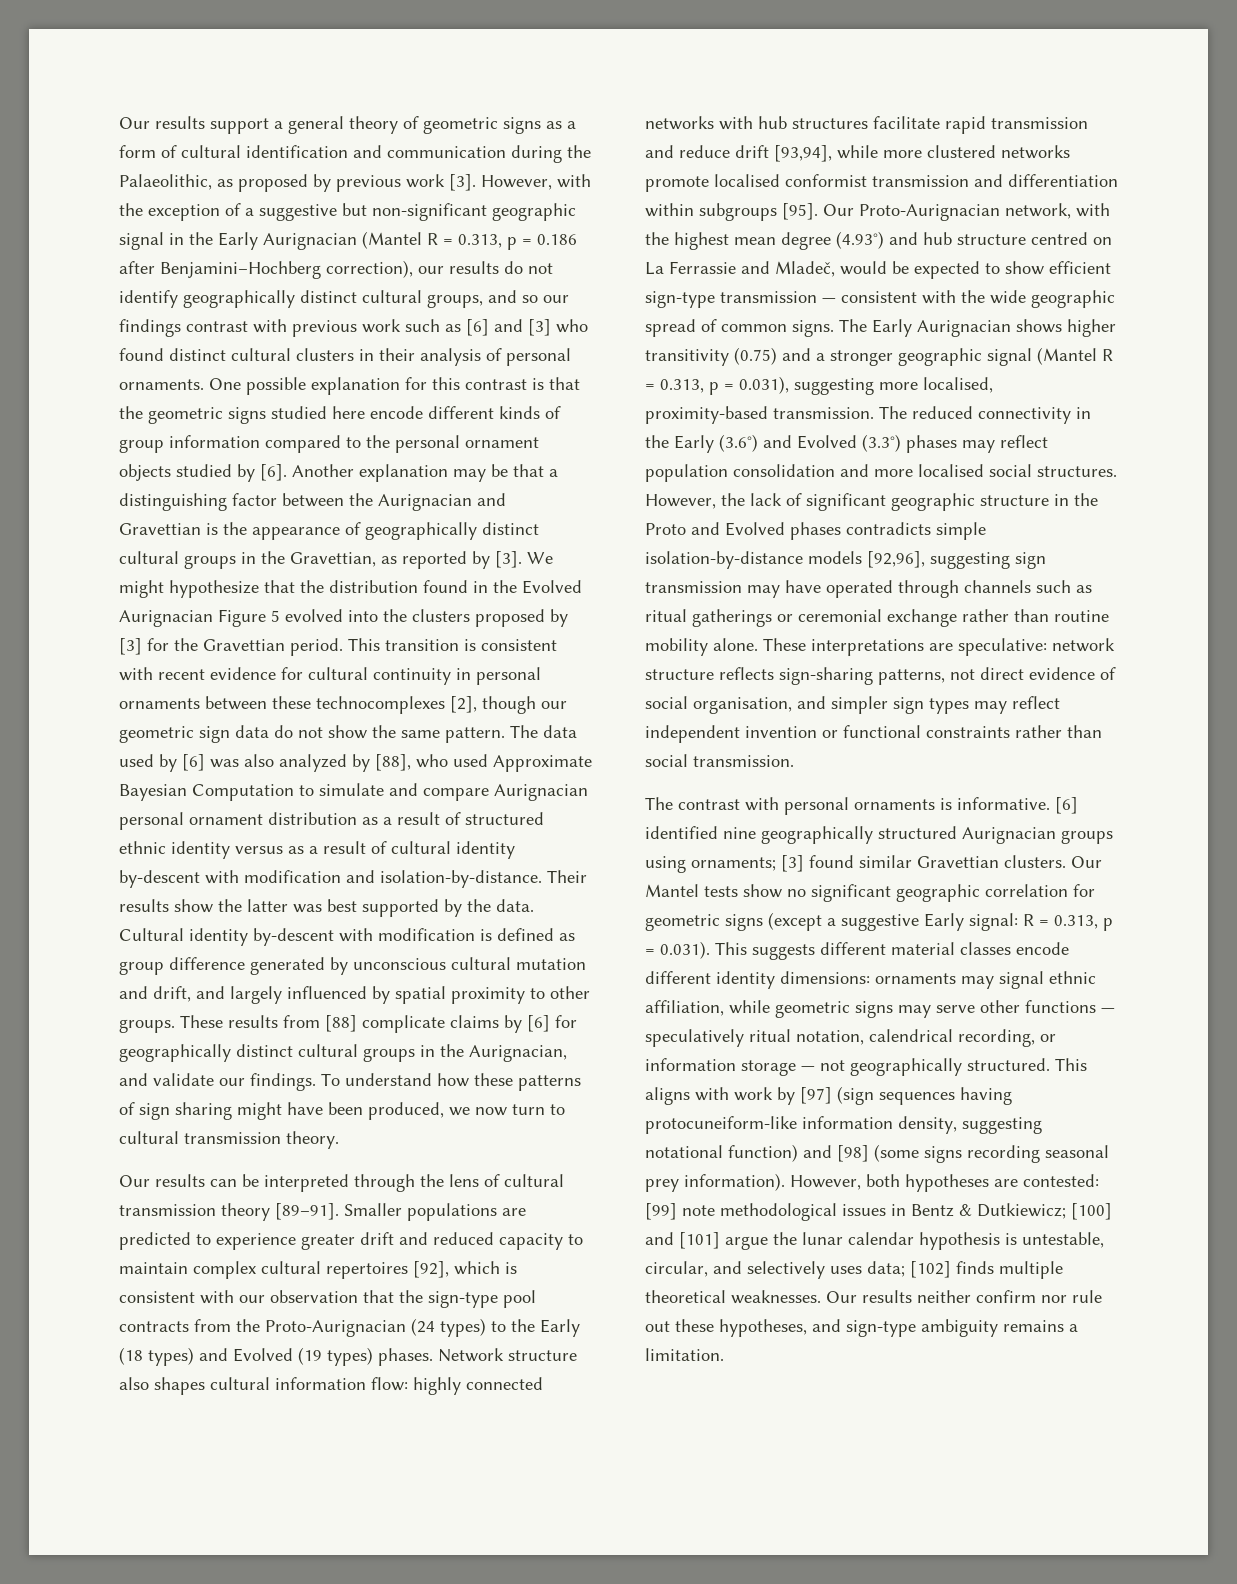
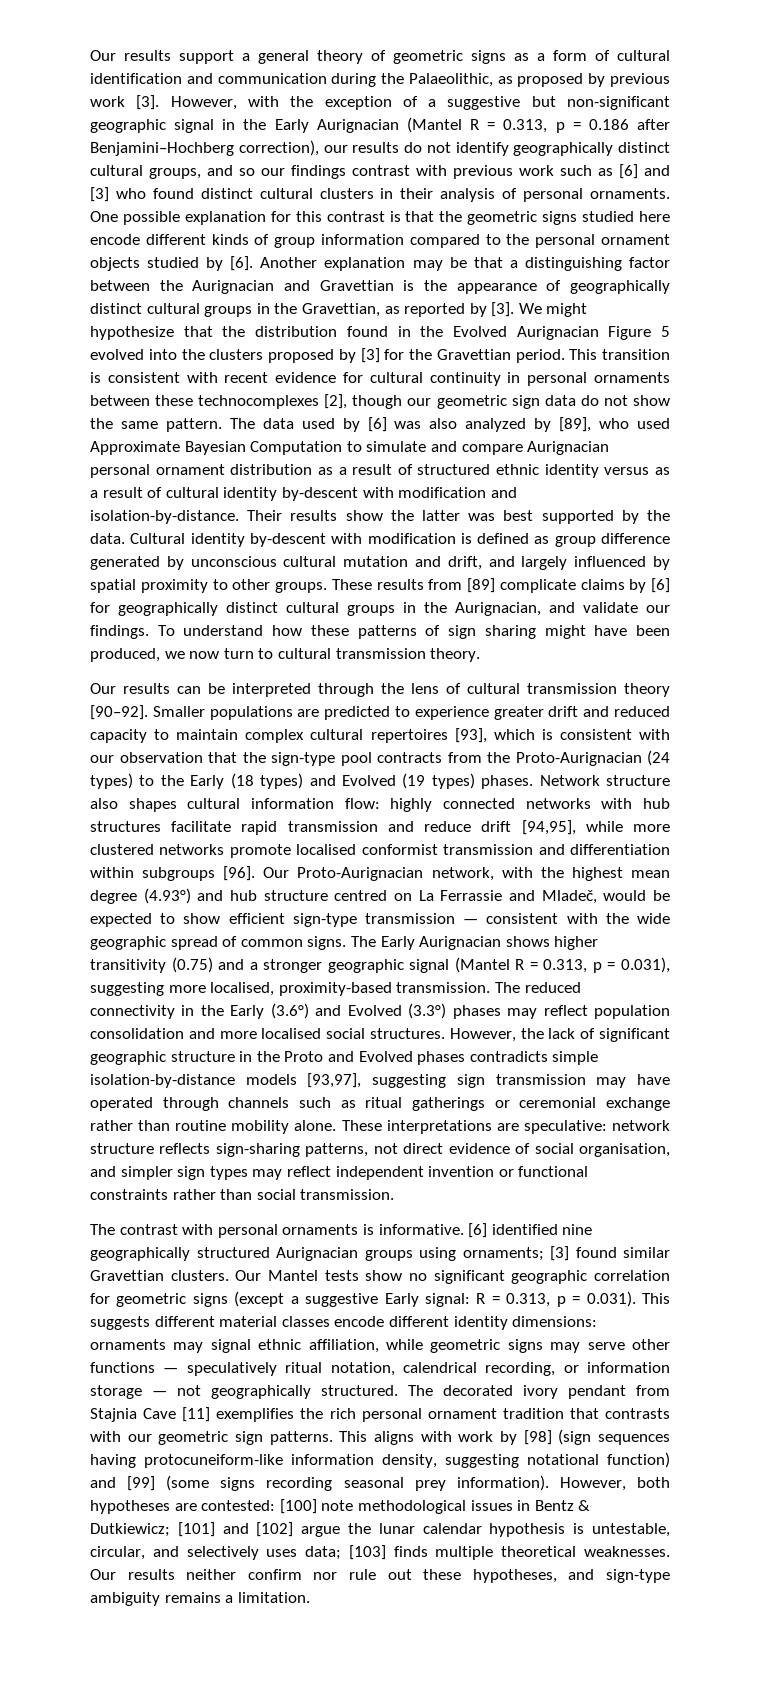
[375,754,411,771] [88], -> [559,417,592,432] [89],
[325,1015,357,1032] [88] -> [467,578,495,593] [89]
[275,1203,339,1220] [89–91]. -> [90,705,148,720] [90–92].
[413,1261,449,1278] [92], -> [454,728,487,743] [93],
[774,145,832,162] [93,94], -> [521,820,576,835] [94,95],
[782,203,818,220] [95]. -> [223,866,256,881] [96].
[867,551,925,568] [92,96], -> [307,1073,362,1088] [93,97],
(1050, 1064) none -> [408,1385,670,1399] [90,1407,671,1422] [90,1431,333,1445] The decorated ivory pendant from Stajnia Cave [11] exemplifies the rich personal ornament tradition that contrasts with our geometric sign patterns.
[800,1087,832,1104] [97] -> [523,1430,552,1445] [98]
[837,1145,869,1162] [98] -> [127,1476,156,1491] [99]
[645,1203,677,1220] [99] -> [279,1499,317,1514] [100]
[1071,1203,1112,1220] [645,1232,720,1249] [100] and [101] -> [177,1522,294,1537] [101] and [102]
[910,1261,951,1278] [102] -> [348,1545,386,1560] [103]

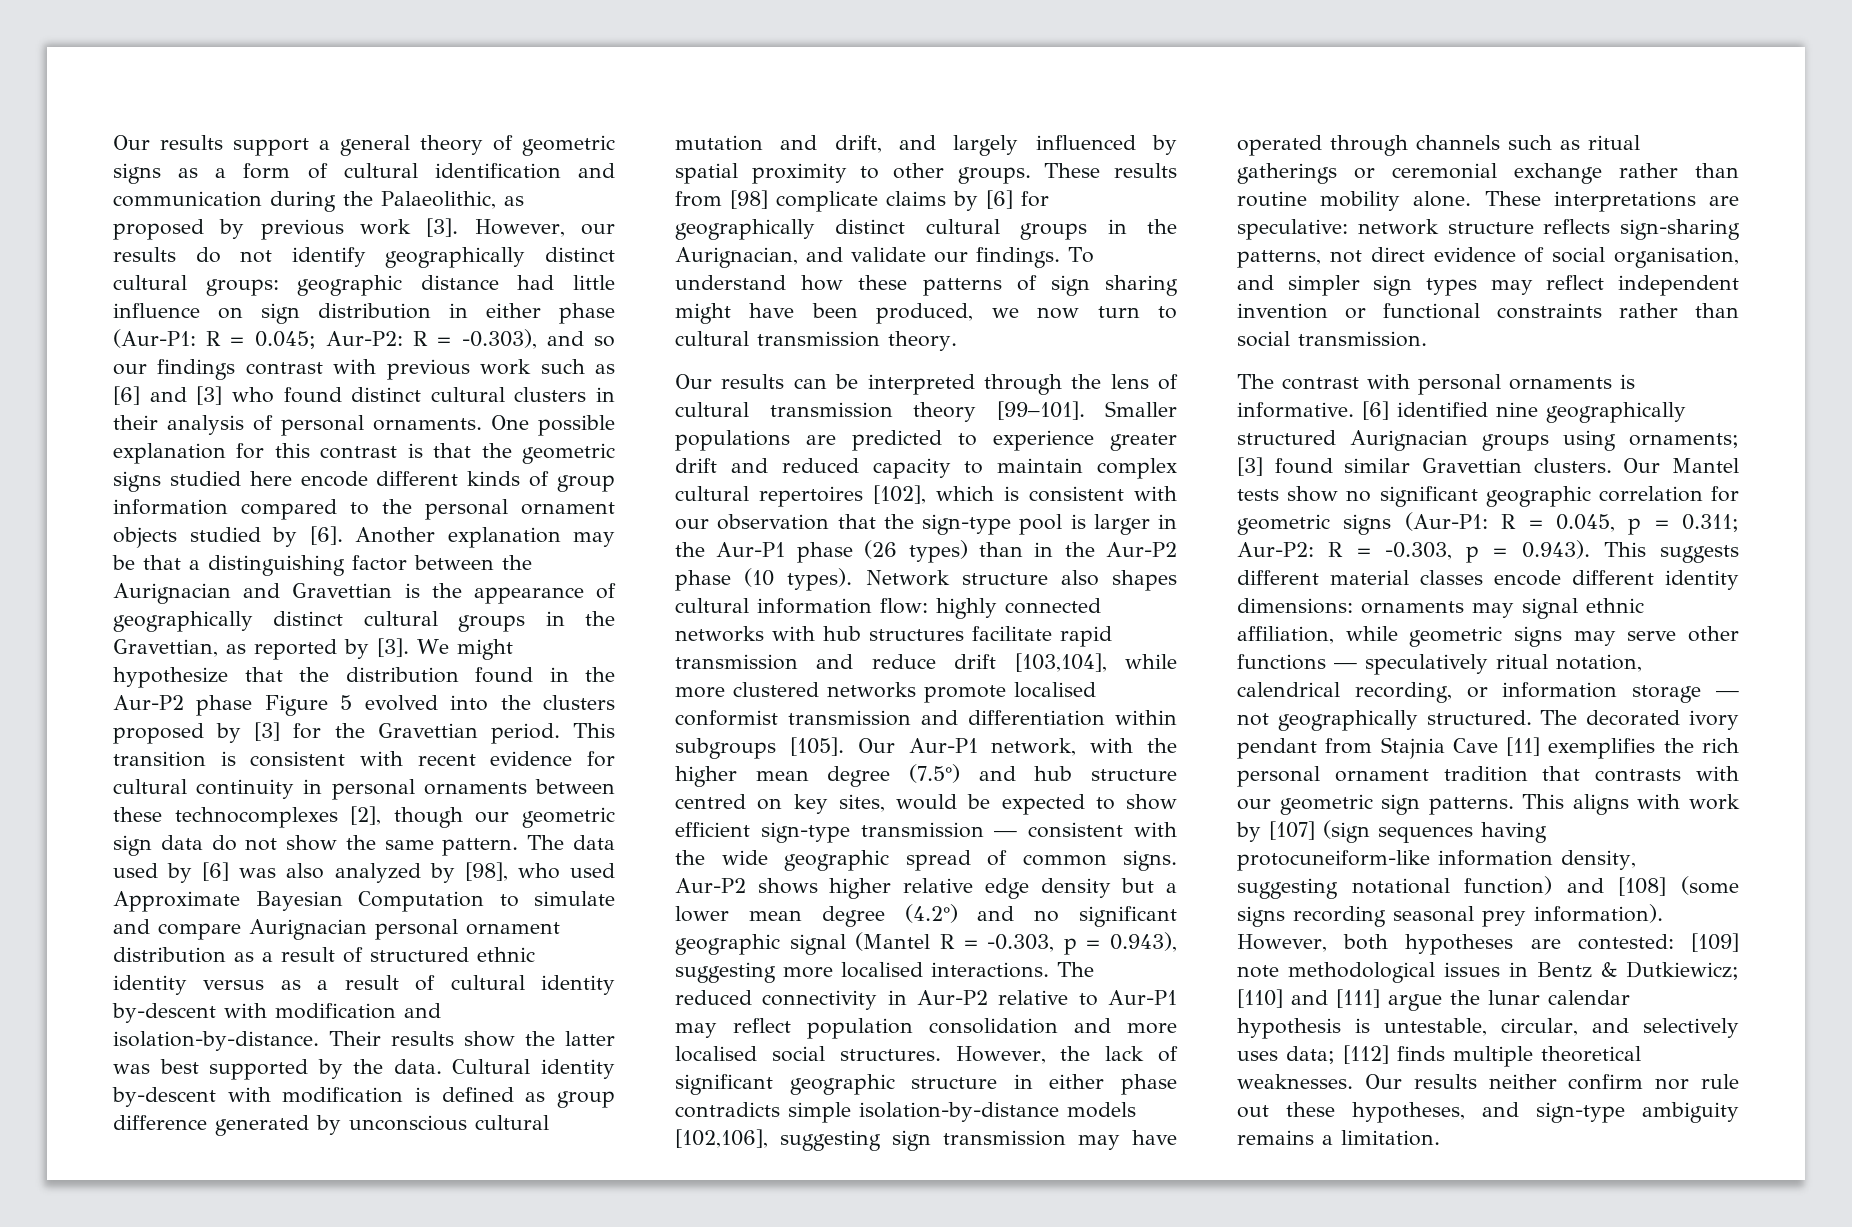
[247,96,671,110] [90,117,670,133] [90,140,319,156] with the exception of a suggestive but non-significant geographic signal in the Early Aurignacian (Mantel R = 0.313, p = 0.186 after Benjamini–Hochberg correction), -> (565, 228) none
[149,168,201,179] groups, -> [205,275,615,296] [113,303,615,324] [113,329,537,349] groups: geographic distance had little influence on sign distribution in either phase (Aur-P1: R = 0.045; Aur-P2: R = -0.303),
[452,326,599,340] Evolved Aurignacian -> [113,695,253,716] Aur-P2 phase
[559,417,592,432] [89], -> [464,862,508,881] [98],
[467,578,495,593] [89] -> [730,190,768,209] [98]
[90,705,148,720] [90–92]. -> [996,401,1085,420] [99–101].
[454,728,487,743] [93], -> [873,485,926,504] [102],
[377,750,670,766] [90,773,534,789] contracts from the Proto-Aurignacian (24 types) to the Early (18 types) and Evolved (19 types) phases. -> [1070,514,1177,535] [675,540,1177,563] [675,568,853,591] is larger in the Aur-P1 phase (26 types) than in the Aur-P2 phase (10 types).
[521,820,576,835] [94,95], -> [1014,653,1107,672] [103,104],
[223,866,424,881] [96]. Our Proto-Aurignacian -> [789,737,978,756] [105]. Our Aur-P1
[571,867,670,881] [90,888,191,904] highest mean degree (4.93°) -> [675,764,960,787] higher mean degree (7.5°)
[418,890,597,904] La Ferrassie and Mladeč, -> [793,794,885,814] key sites,
[350,936,599,950] [90,957,323,973] The Early Aurignacian shows higher transitivity (0.75) and a stronger -> [675,878,1177,899] [675,904,1177,927] Aur-P2 shows higher relative edge density but a lower mean degree (4.2°) and no significant
[543,957,670,973] 0.313, p = 0.031), -> [987,932,1177,955] -0.303, p = 0.943),
[210,982,491,996] localised, proximity-based transmission. -> [841,962,1049,978] localised interactions.
[200,1003,501,1019] the Early (3.6°) and Evolved (3.3°) phases -> [917,990,1177,1006] Aur-P2 relative to Aur-P1
[256,1051,466,1065] the Proto and Evolved phases -> [1049,1074,1177,1095] either phase
[307,1073,362,1088] [93,97], -> [675,1129,768,1148] [102,106],
[234,1291,636,1307] (except a suggestive Early signal: R = 0.313, p = 0.031). -> [1404,512,1739,535] [1237,540,1590,563] (Aur-P1: R = 0.045, p = 0.311; Aur-P2: R = -0.303, p = 0.943).
[523,1430,552,1445] [98] -> [1269,821,1315,840] [107]
[127,1476,156,1491] [99] -> [1618,877,1667,896] [108]
[279,1499,317,1514] [100] -> [1691,933,1739,952] [109]
[177,1522,294,1537] [101] and [102] -> [1237,989,1380,1008] [110] and [111]
[348,1545,386,1560] [103] -> [1343,1045,1389,1064] [112]

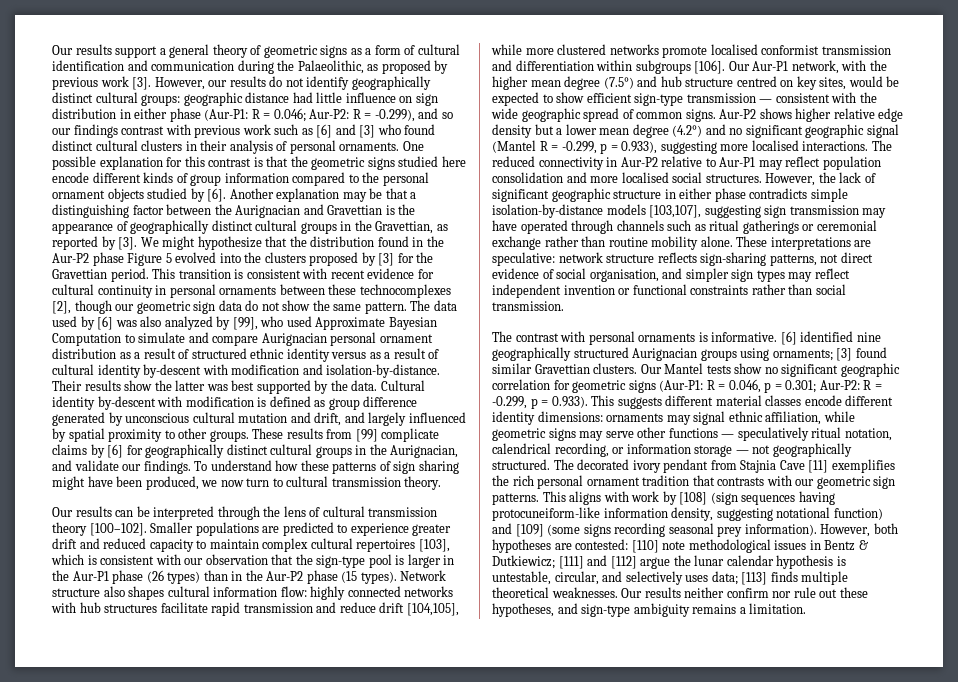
[254,329,537,349] 0.045; Aur-P2: R = -0.303), -> [273,108,415,122] 0.046; Aur-P2: R = -0.299),
[464,862,508,881] [98], -> [232,317,258,330] [99],
[730,190,768,209] [98] -> [355,429,378,442] [99]
[996,401,1085,420] [99–101]. -> [89,523,147,536] [100–102].
[873,485,926,504] [102], -> [418,539,450,552] [103],
[744,568,775,587] (10 -> [341,571,358,583] (15
[1014,653,1107,672] [103,104], -> [406,603,459,616] [104,105],
[789,737,844,756] [105]. -> [694,60,726,74] [106].
[987,932,1177,955] -0.303, p = 0.943), -> [561,141,658,154] -0.299, p = 0.933),
[675,1129,768,1148] [102,106], -> [649,205,702,218] [103,107],
[1555,514,1739,535] [1237,540,1590,563] 0.045, p = 0.311; Aur-P2: R = -0.303, p = 0.943). -> [728,379,882,393] [492,396,588,409] 0.046, p = 0.301; Aur-P2: R = -0.299, p = 0.933).
[1269,821,1315,840] [107] -> [679,492,708,505] [108]
[1618,877,1667,896] [108] -> [515,524,544,537] [109]
[1691,933,1739,952] [109] -> [631,540,659,553] [110]
[1237,989,1380,1008] [110] and [111] -> [558,555,637,569] [111] and [112]
[1343,1045,1389,1064] [112] -> [741,572,768,585] [113]

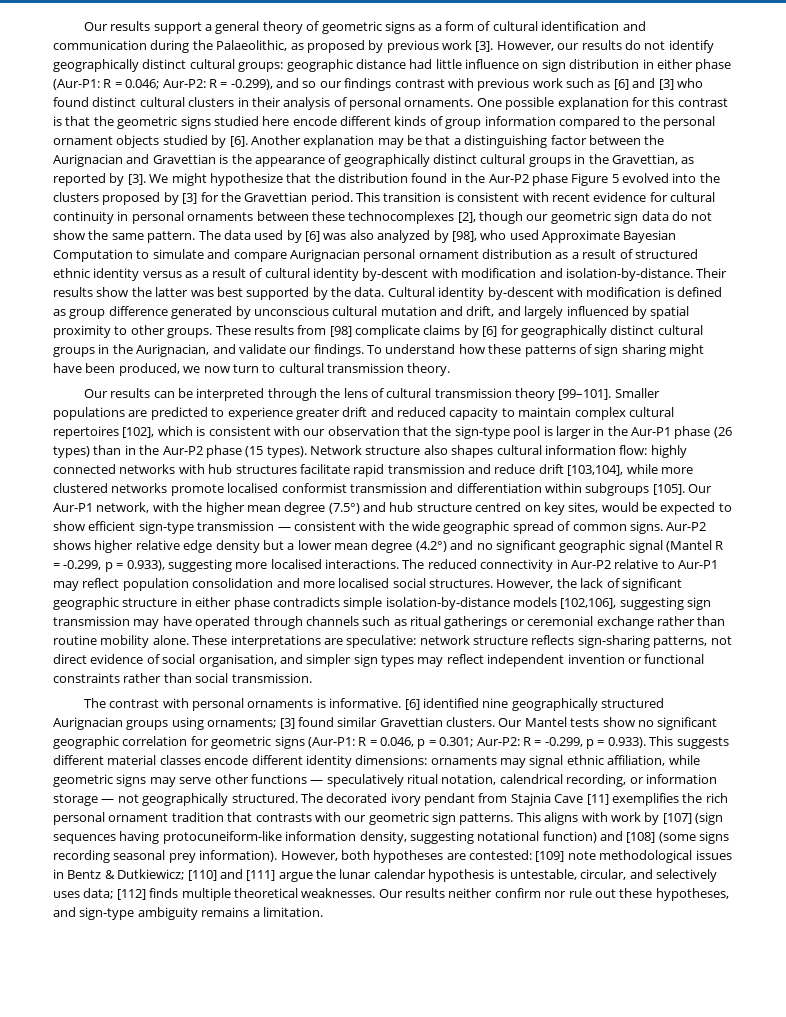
[232,317,258,330] [99], -> [451,231,477,242] [98],
[355,429,378,442] [99] -> [329,326,352,337] [98]
[89,523,147,536] [100–102]. -> [558,389,612,400] [99–101].
[418,539,450,552] [103], -> [122,427,155,438] [102],
[406,603,459,616] [104,105], -> [567,465,624,476] [103,104],
[694,60,726,74] [106]. -> [652,484,685,495] [105].
[649,205,702,218] [103,107], -> [560,598,617,609] [102,106],
[679,492,708,505] [108] -> [662,813,692,824] [107]
[515,524,544,537] [109] -> [626,832,656,843] [108]
[631,540,659,553] [110] -> [535,851,565,862] [109]
[558,555,637,569] [111] and [112] -> [187,869,276,881] [110] and [111]
[741,572,768,585] [113] -> [116,889,146,900] [112]

